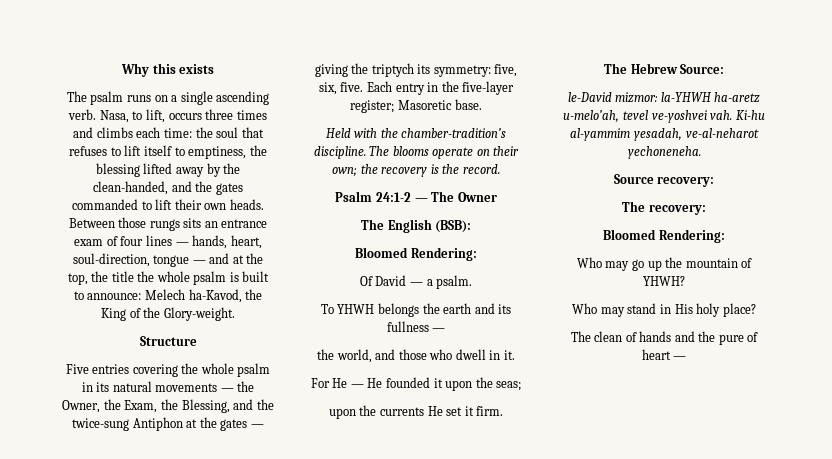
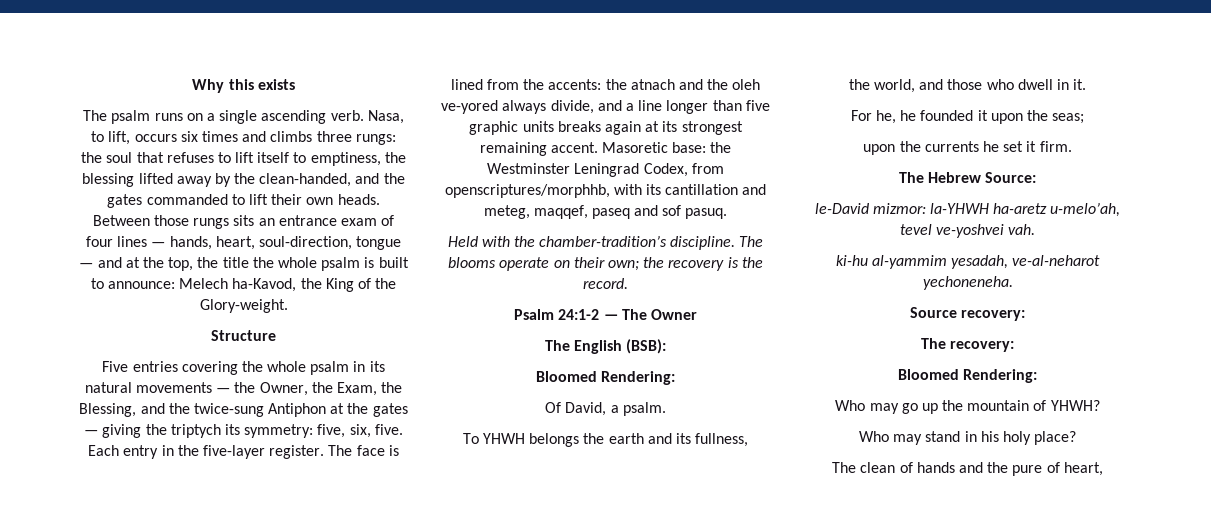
[205,109,234,120] three -> [180,131,198,142] six
[136,127,192,138] each time: -> [316,131,396,145] three rungs:
[350,99,482,113] register; Masoretic base. -> [269,445,399,459] [450,79,761,90] [441,100,770,114] [469,121,743,135] [479,142,732,156] [487,163,724,177] [444,184,767,198] [483,205,728,219] register. The face is lined from the accents: the atnach and the oleh ve-yored always divide, and a line longer than five graphic units breaks again at its strongest remaining accent. Masoretic base: the Westminster Leningrad Codex, from openscriptures/morphhb, with its cantillation and meteg, maqqef, paseq and sof pasuq.
[375,275,423,286] David — -> [565,402,607,416] David,
[386,321,446,332] fullness — -> [695,433,749,447] fullness,
[332,378,383,388] He — He -> [876,110,917,124] he, he
[427,406,443,416] He -> [983,141,999,152] he
[735,110,765,120] Ki-hu -> [835,255,868,266] // ki-hu
[674,304,693,314] His -> [980,431,999,442] his
[641,349,687,360] heart — -> [1063,462,1103,476] heart,

